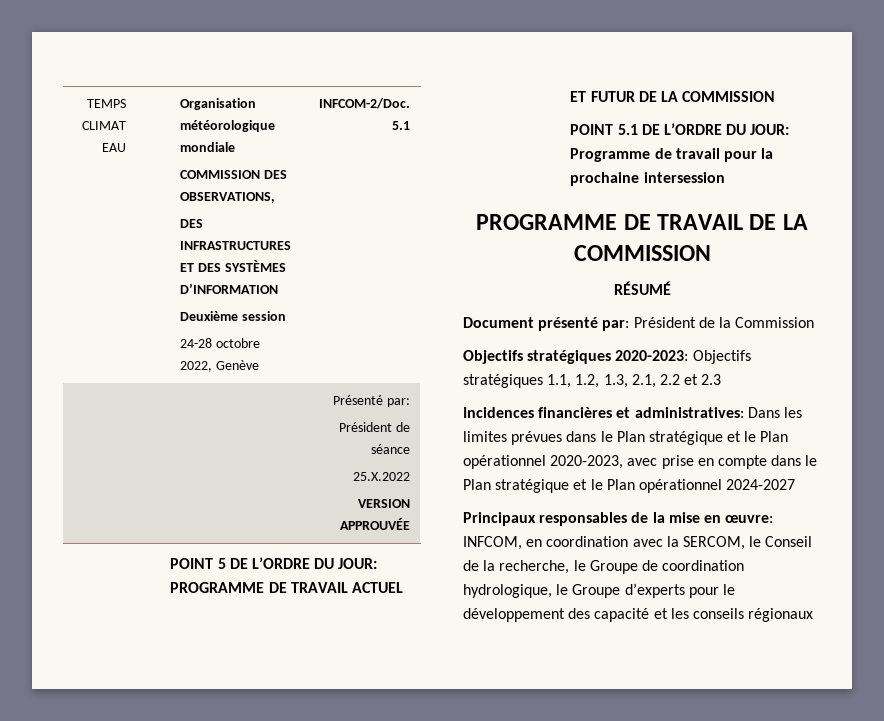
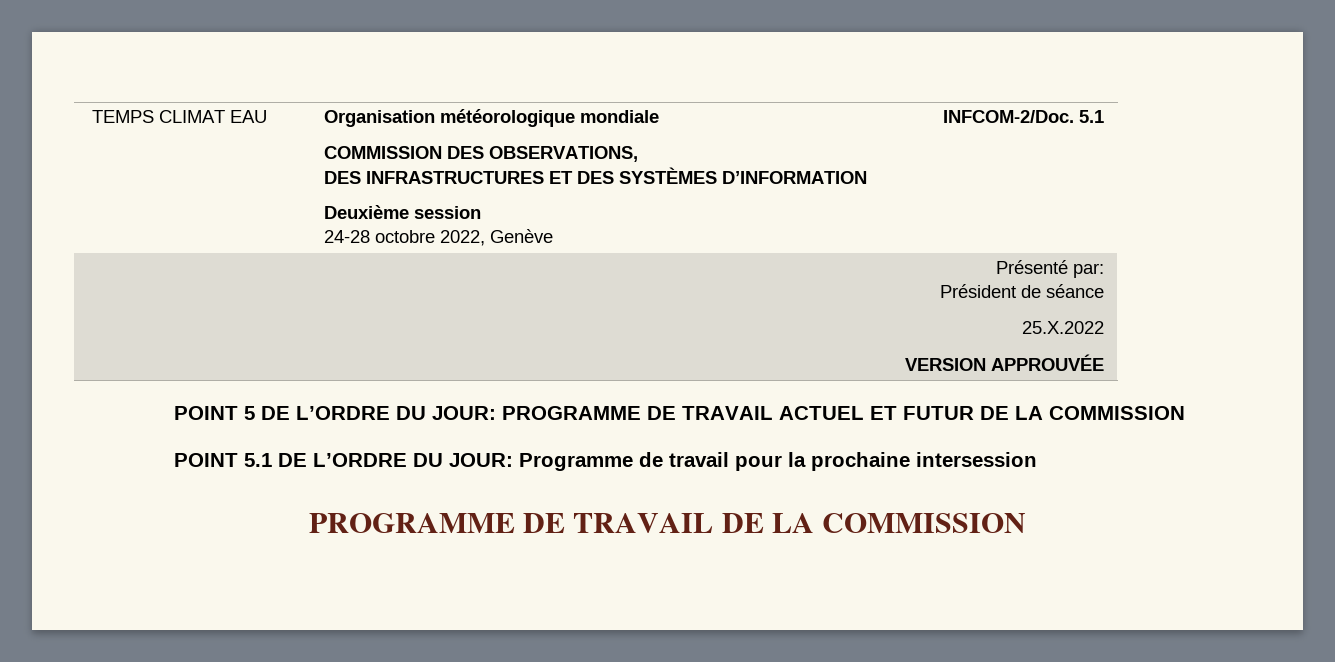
[613,281,671,295] [463,317,815,331] [463,350,751,364] [463,374,722,388] [463,407,802,418] [463,431,789,445] [463,455,818,469] [463,479,796,493] [463,512,774,526] [463,536,813,550] [463,560,745,574] [463,583,735,598] [463,608,814,622] // RÉSUMÉ // Document présenté par: Président de la Commission // Objectifs stratégiques 2020-2023: Objectifs stratégiques 1.1, 1.2, 1.3, 2.1, 2.2 et 2.3 // Incidences financières et administratives: Dans les limites prévues dans le Plan stratégique et le Plan opérationnel 2020-2023, avec prise en compte dans le Plan stratégique et le Plan opérationnel 2024-2027 // Principaux responsables de la mise en œuvre: INFCOM, en coordination avec la SERCOM, le Conseil de la recherche, le Groupe de coordination hydrologique, le Groupe d’experts pour le développement des capacité et les conseils régionaux -> (1026, 523) none

